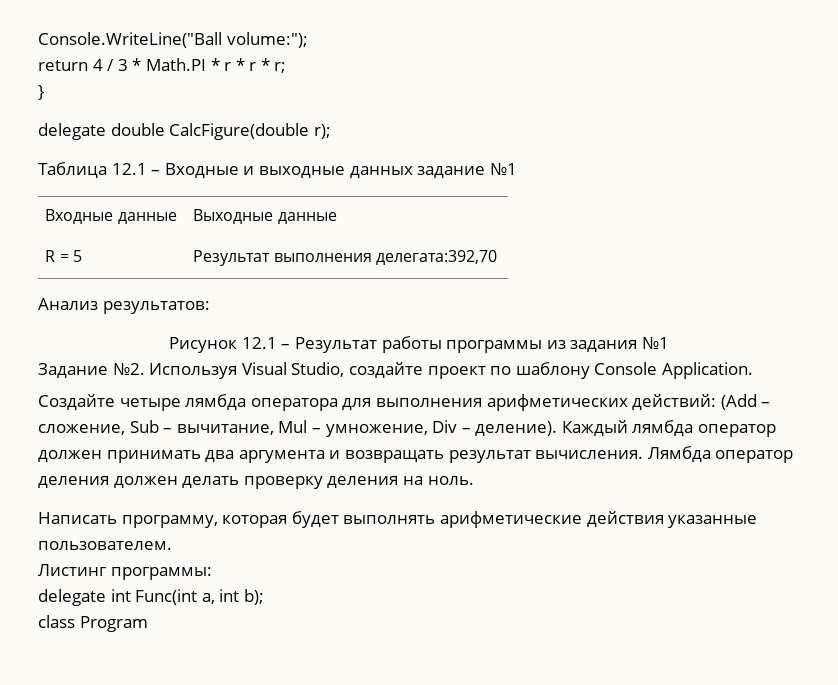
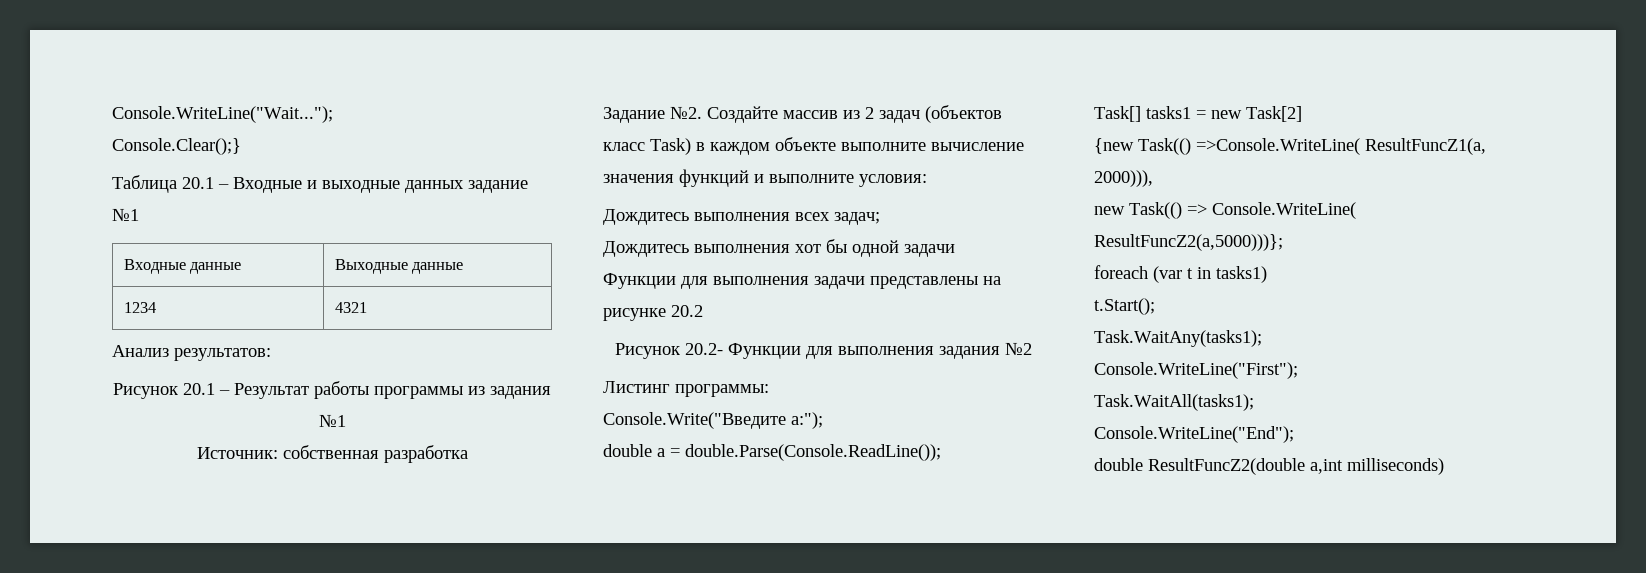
[38,32,308,48] [38,58,287,73] [38,85,44,100] [38,123,331,140] Console.WriteLine("Ball volume:"); // return 4 / 3 * Math.PI * r * r * r; // } // delegate double CalcFigure(double r); -> [112,106,333,123] [112,138,241,155] Console.WriteLine("Wait..."); // Console.Clear();}
[111,163,147,175] 12.1 -> [182,177,214,189] 20.1
[45,250,82,262] [193,250,497,266] R = 5 | Результат выполнения делегата:392,70 -> [123,302,156,313] [334,302,367,313] 1234 | 4321
[241,337,277,349] 12.1 -> [183,383,215,395] 20.1
(669, 343) none -> [196,445,468,463] // Источник: собственная разработка
[149,362,753,379] [38,394,771,411] [38,420,777,437] [38,446,794,463] [38,476,474,489] [38,511,758,528] [38,541,172,550] [38,564,212,580] [38,589,264,606] [38,615,148,632] Используя Visual Studio, создайте проект по шаблону Console Application. // Создайте четыре лямбда оператора для выполнения арифметических действий: (Add – сложение, Sub – вычитание, Mul – умножение, Div – деление). Каждый лямбда оператор должен принимать два аргумента и возвращать результат вычисления. Лямбда оператор деления должен делать проверку деления на ноль. // Написать программу, которая будет выполнять арифметические действия указанные пользователем. // Листинг программы: // delegate int Func(int a, int b); // class Program -> [707,105,1002,123] [603,137,1024,155] [603,169,927,187] [603,209,880,225] [603,239,955,257] [603,273,1001,289] [603,305,703,321] [614,342,1032,359] [603,381,769,397] [603,412,823,429] [603,444,941,461] [1094,106,1302,122] [1094,138,1486,155] [1094,170,1153,187] [1094,202,1356,219] [1094,234,1283,251] [1094,265,1267,283] [1094,298,1155,315] [1094,330,1262,347] [1094,362,1298,379] [1094,394,1254,411] [1094,426,1294,443] [1094,458,1444,475] Создайте массив из 2 задач (объектов класс Task) в каждом объекте выполните вычисление значения функций и выполните условия: // Дождитесь выполнения всех задач; // Дождитесь выполнения хот бы одной задачи // Функции для выполнения задачи представлены на рисунке 20.2 // Рисунок 20.2- Функции для выполнения задания №2 // Листинг программы: // Console.Write("Введите a:"); // double a = double.Parse(Console.ReadLine()); // Task[] tasks1 = new Task[2] // {new Task(() =>Console.WriteLine( ResultFuncZ1(a, 2000))), // new Task(() => Console.WriteLine( ResultFuncZ2(a,5000)))}; // foreach (var t in tasks1) // t.Start(); // Task.WaitAny(tasks1); // Console.WriteLine("First"); // Task.WaitAll(tasks1); // Console.WriteLine("End"); // double ResultFuncZ2(double a,int milliseconds)

